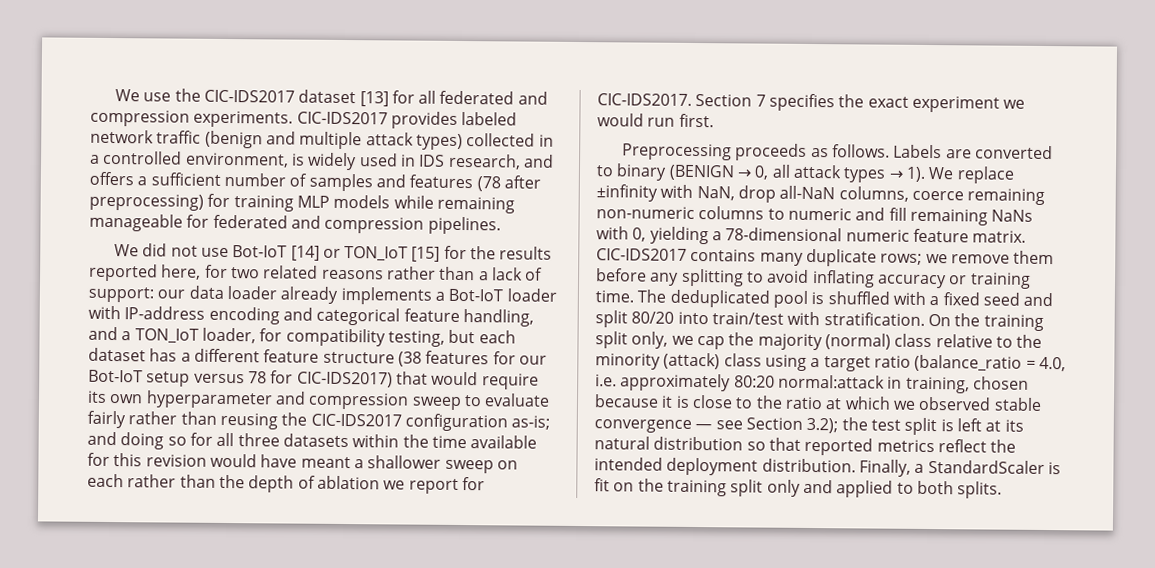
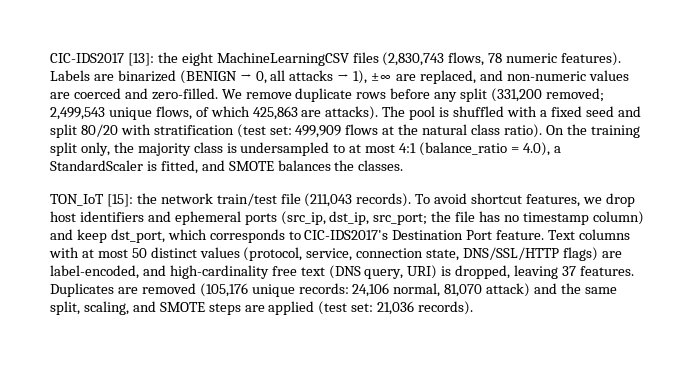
[114,88,548,107] [90,109,518,129] [90,129,554,151] [90,150,554,171] [89,171,541,192] [89,193,515,214] [89,213,501,235] [113,243,553,262] [89,263,544,282] [88,285,557,305] [88,305,534,327] [88,326,516,347] [88,347,547,367] [88,369,539,390] [87,390,551,411] [87,410,551,432] [87,431,538,450] [87,452,518,474] [87,473,485,494] [597,93,1026,113] [597,113,714,128] [621,143,1053,161] [596,163,1015,184] [596,184,1046,206] [596,206,1034,226] [596,226,1027,245] [596,248,1055,267] [596,268,1031,289] [595,289,770,308] We use the CIC-IDS2017 dataset [13] for all federated and compression experiments. CIC-IDS2017 provides labeled network traffic (benign and multiple attack types) collected in a controlled environment, is widely used in IDS research, and offers a sufficient number of samples and features (78 after preprocessing) for training MLP models while remaining manageable for federated and compression pipelines. // We did not use Bot-IoT [14] or TON_IoT [15] for the results reported here, for two related reasons rather than a lack of support: our data loader already implements a Bot-IoT loader with IP-address encoding and categorical feature handling, and a TON_IoT loader, for compatibility testing, but each dataset has a different feature structure (38 features for our Bot-IoT setup versus 78 for CIC-IDS2017) that would require its own hyperparameter and compression sweep to evaluate fairly rather than reusing the CIC-IDS2017 configuration as-is; and doing so for all three datasets within the time available for this revision would have meant a shallower sweep on each rather than the depth of ablation we report for CIC-IDS2017. Section 7 specifies the exact experiment we would run first. // Preprocessing proceeds as follows. Labels are converted to binary (BENIGN → 0, all attack types → 1). We replace ±infinity with NaN, drop all-NaN columns, coerce remaining non-numeric columns to numeric and fill remaining NaNs with 0, yielding a 78-dimensional numeric feature matrix. CIC-IDS2017 contains many duplicate rows; we remove them before any splitting to avoid inflating accuracy or training time. The deduplicated -> [50,52,622,66] [50,70,629,84] [50,88,604,102] [50,106,406,120] CIC-IDS2017 [13]: the eight MachineLearningCSV files (2,830,743 flows, 78 numeric features). Labels are binarized (BENIGN → 0, all attacks → 1), ±∞ are replaced, and non-numeric values are coerced and zero-filled. We remove duplicate rows before any split (331,200 removed; 2,499,543 unique flows, of which 425,863 are attacks). The
[677,311,925,326] into train/test with stratification. -> [120,124,542,138] with stratification (test set: 499,909 flows at the natural class ratio).
[671,332,1043,351] [595,352,1066,372] [595,373,1029,394] [594,394,1042,411] [594,417,1024,436] [594,436,1017,456] [594,457,1061,477] [594,478,1003,499] we cap the majority (normal) class relative to the minority (attack) class using a target ratio (balance_ratio = 4.0, i.e. approximately 80:20 normal:attack in training, chosen because it is close to the ratio at which we observed stable convergence — see Section 3.2); the test split is left at its natural distribution so that reported metrics reflect the intended deployment distribution. Finally, a StandardScaler is fit on the training split only and applied to both splits. -> [113,142,561,156] [50,160,404,174] [50,193,635,207] [50,211,644,225] [50,229,631,243] [49,247,622,261] [50,265,634,279] [50,283,617,297] [50,301,474,315] the majority class is undersampled to at most 4:1 (balance_ratio = 4.0), a StandardScaler is fitted, and SMOTE balances the classes. // TON_IoT [15]: the network train/test file (211,043 records). To avoid shortcut features, we drop host identifiers and ephemeral ports (src_ip, dst_ip, src_port; the file has no timestamp column) and keep dst_port, which corresponds to CIC-IDS2017's Destination Port feature. Text columns with at most 50 distinct values (protocol, service, connection state, DNS/SSL/HTTP flags) are label-encoded, and high-cardinality free text (DNS query, URI) is dropped, leaving 37 features. Duplicates are removed (105,176 unique records: 24,106 normal, 81,070 attack) and the same split, scaling, and SMOTE steps are applied (test set: 21,036 records).

